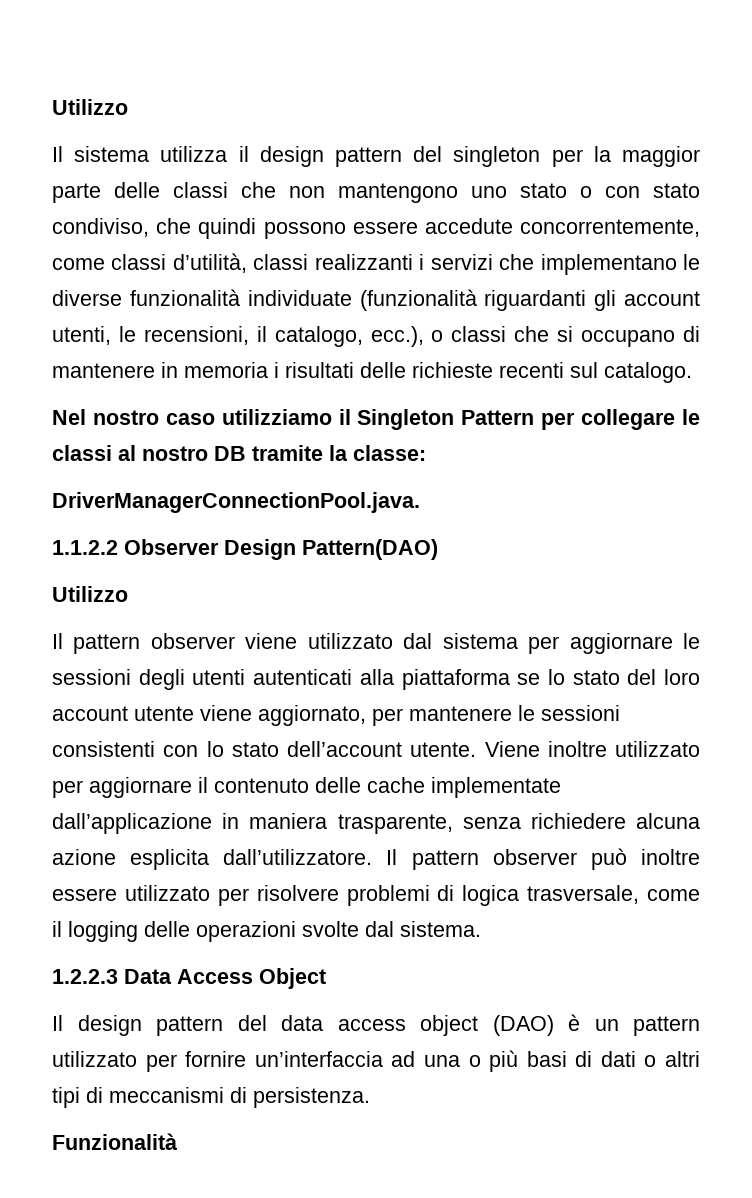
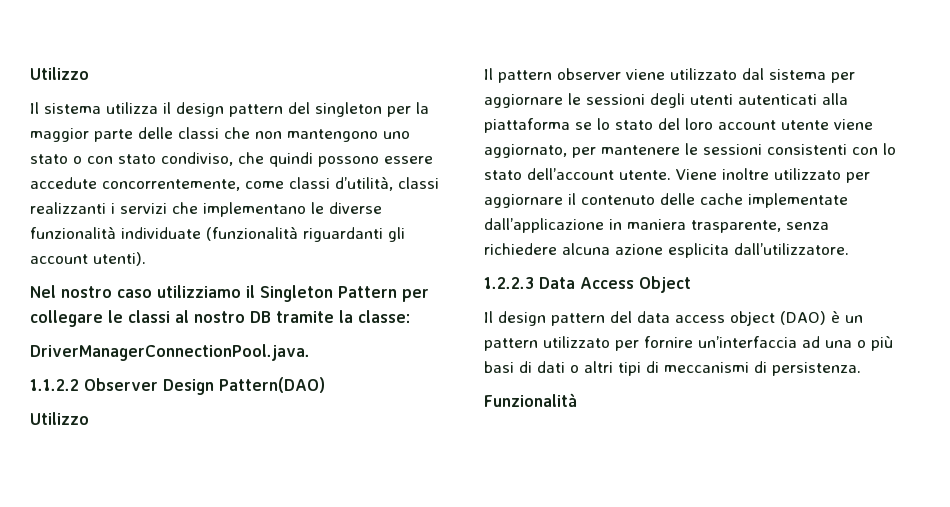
[52,326,700,347] [52,362,692,383] utenti, le recensioni, il catalogo, ecc.), o classi che si occupano di mantenere in memoria i risultati delle richieste recenti sul catalogo. -> [93,252,146,266] utenti).
[386,848,700,870] [52,885,700,906] [52,921,481,942] Il pattern observer può inoltre essere utilizzato per risolvere problemi di logica trasversale, come il logging delle operazioni svolte dal sistema. -> (849, 249) none

